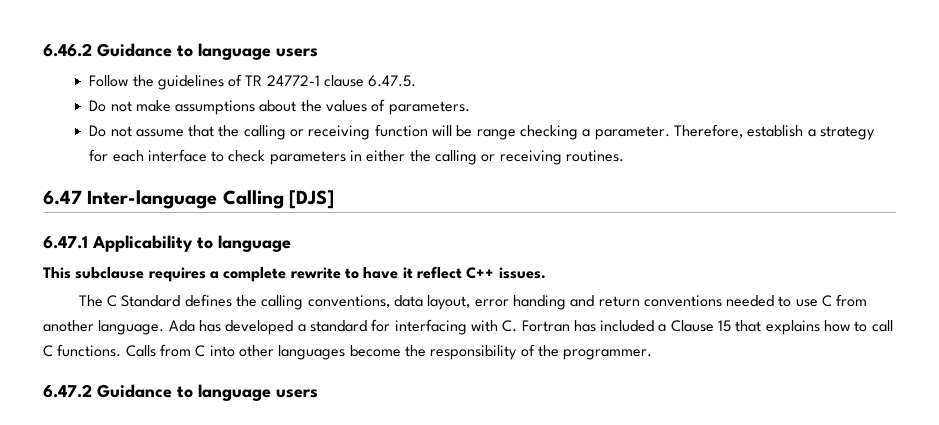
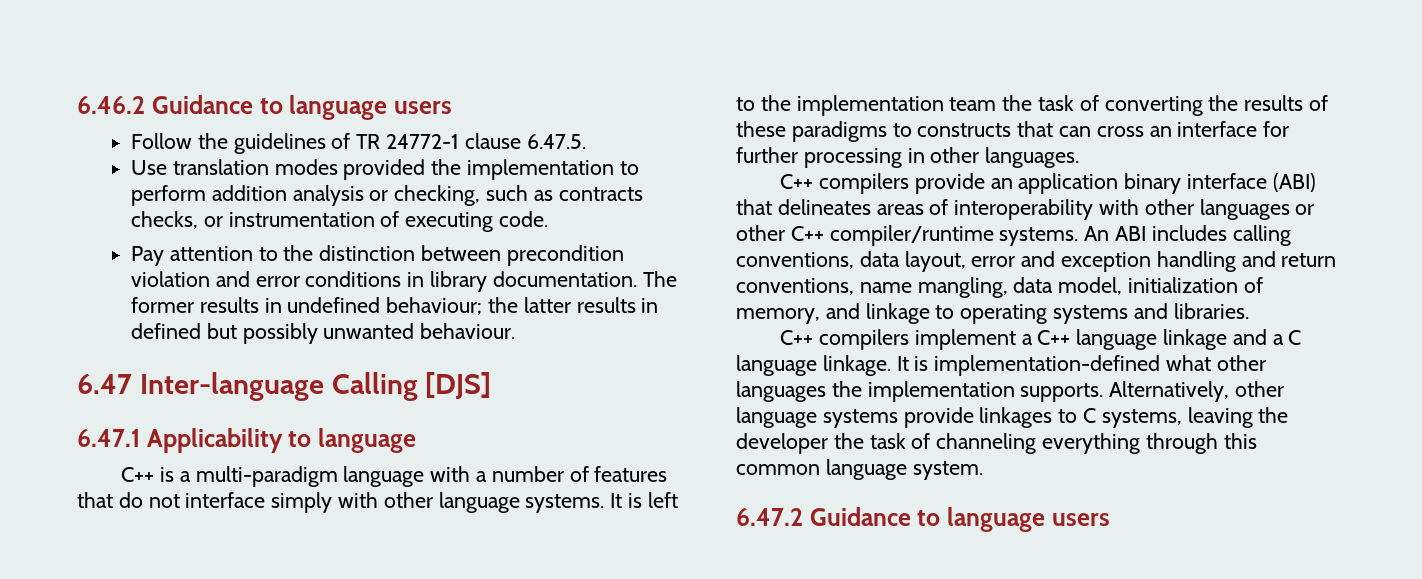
[89,99,470,115] [89,124,875,140] [89,149,625,165] Do not make assumptions about the values of parameters. // Do not assume that the calling or receiving function will be range checking a parameter. Therefore, establish a strategy for each interface to check parameters in either the calling or receiving routines. -> [131,159,639,180] [131,185,643,206] [131,211,549,232] [131,245,624,266] [131,271,677,292] [131,297,659,315] [131,323,516,344] Use translation modes provided the implementation to perform addition analysis or checking, such as contracts checks, or instrumentation of executing code. // Pay attention to the distinction between precondition violation and error conditions in library documentation. The former results in undefined behaviour; the latter results in defined but possibly unwanted behaviour.
[43,266,546,282] [78,294,257,307] This subclause requires a complete rewrite to have it reflect C++ issues. // The C Standard defines the -> [121,466,668,487] [77,492,678,513] [736,95,1329,116] [736,121,1290,142] [736,147,1080,168] [780,173,1316,194] [736,199,1315,220] [736,225,1227,246] C++ is a multi-paradigm language with a number of features that do not interface simply with other language systems. It is left to the implementation team the task of converting the results of these paradigms to constructs that can cross an interface for further processing in other languages. // C++ compilers provide an application binary interface (ABI) that delineates areas of interoperability with other languages or other C++ compiler/runtime systems. An ABI includes
[512,294,868,310] [43,319,893,335] [43,344,653,360] handing and return conventions needed to use C from another language. Ada has developed a standard for interfacing with C. Fortran has included a Clause 15 that explains how to call C functions. Calls from C into other languages become the responsibility of the programmer. -> [1021,251,1337,272] [736,277,1263,298] [736,303,1249,324] [780,329,1302,350] [736,355,1266,376] [736,381,1285,402] [736,407,1289,428] [736,433,1257,454] [736,459,983,480] and exception handling and return conventions, name mangling, data model, initialization of memory, and linkage to operating systems and libraries. // C++ compilers implement a C++ language linkage and a C language linkage. It is implementation-defined what other languages the implementation supports. Alternatively, other language systems provide linkages to C systems, leaving the developer the task of channeling everything through this common language system.

